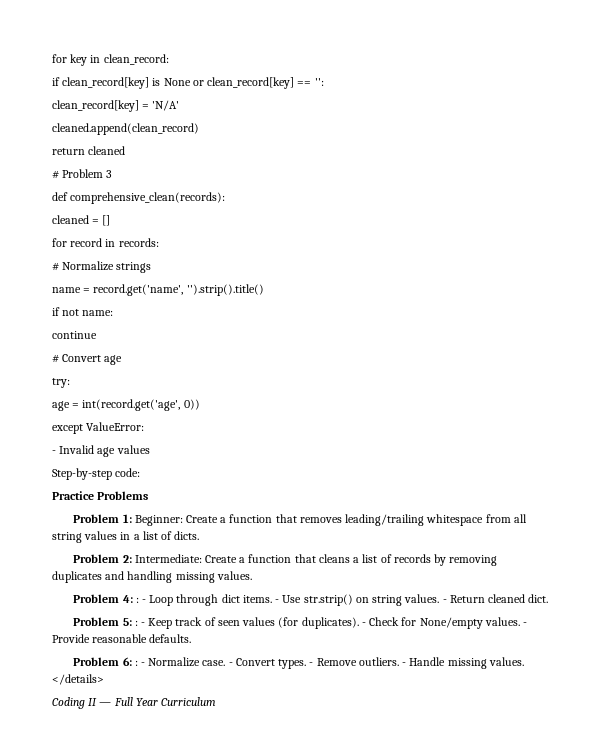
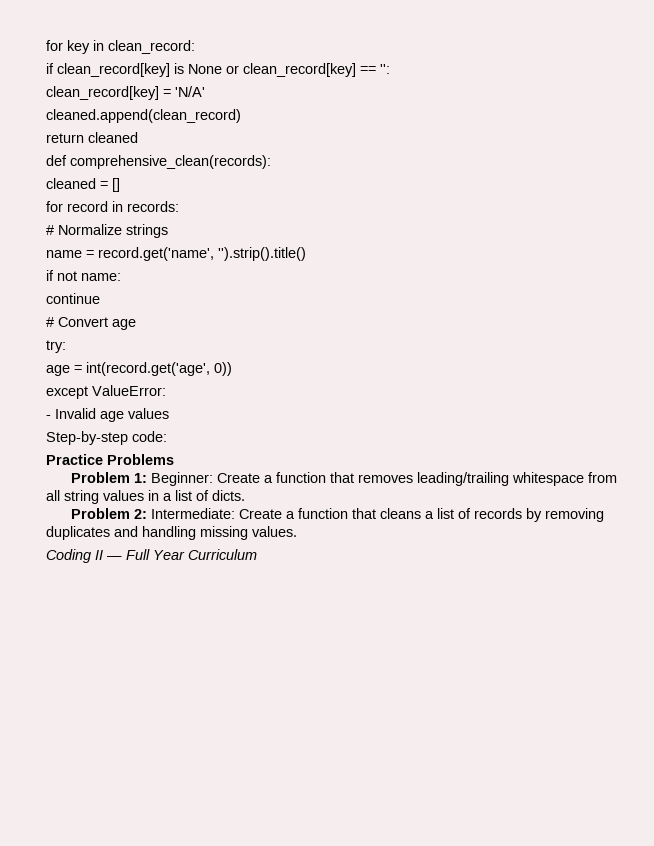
[52,169,113,179] // # Problem 3 -> (138, 137) none
[73,594,549,606] [73,617,528,629] [52,634,192,643] [73,657,524,669] [52,674,104,685] // Problem 4: : - Loop through dict items. - Use str.strip() on string values. - Return cleaned dict. // Problem 5: : - Keep track of seen values (for duplicates). - Check for None/empty values. - Provide reasonable defaults. // Problem 6: : - Normalize case. - Convert types. - Remove outliers. - Handle missing values. </details> -> (297, 531) none

